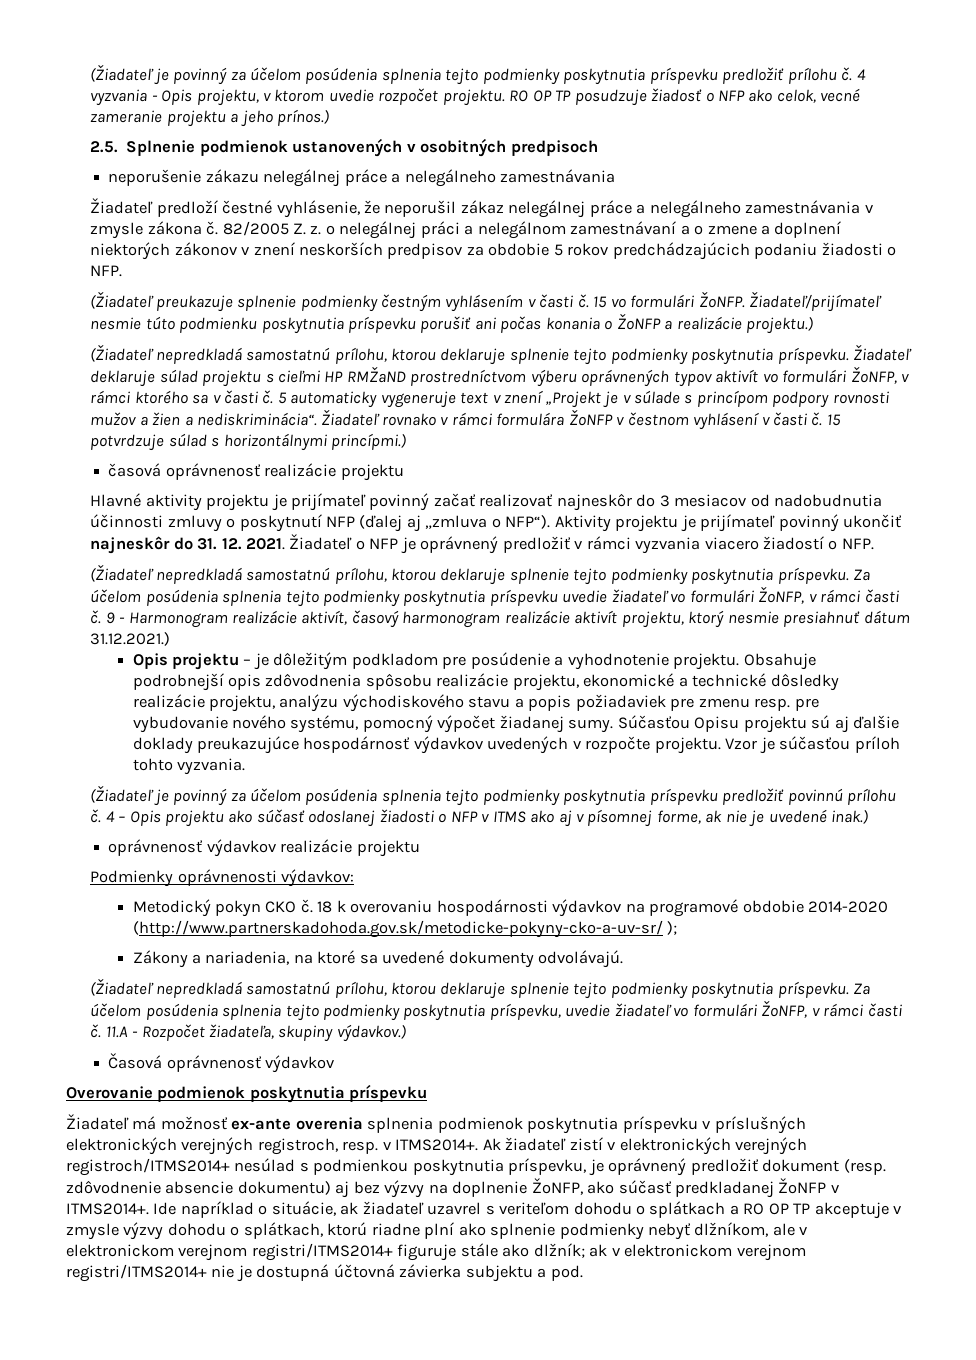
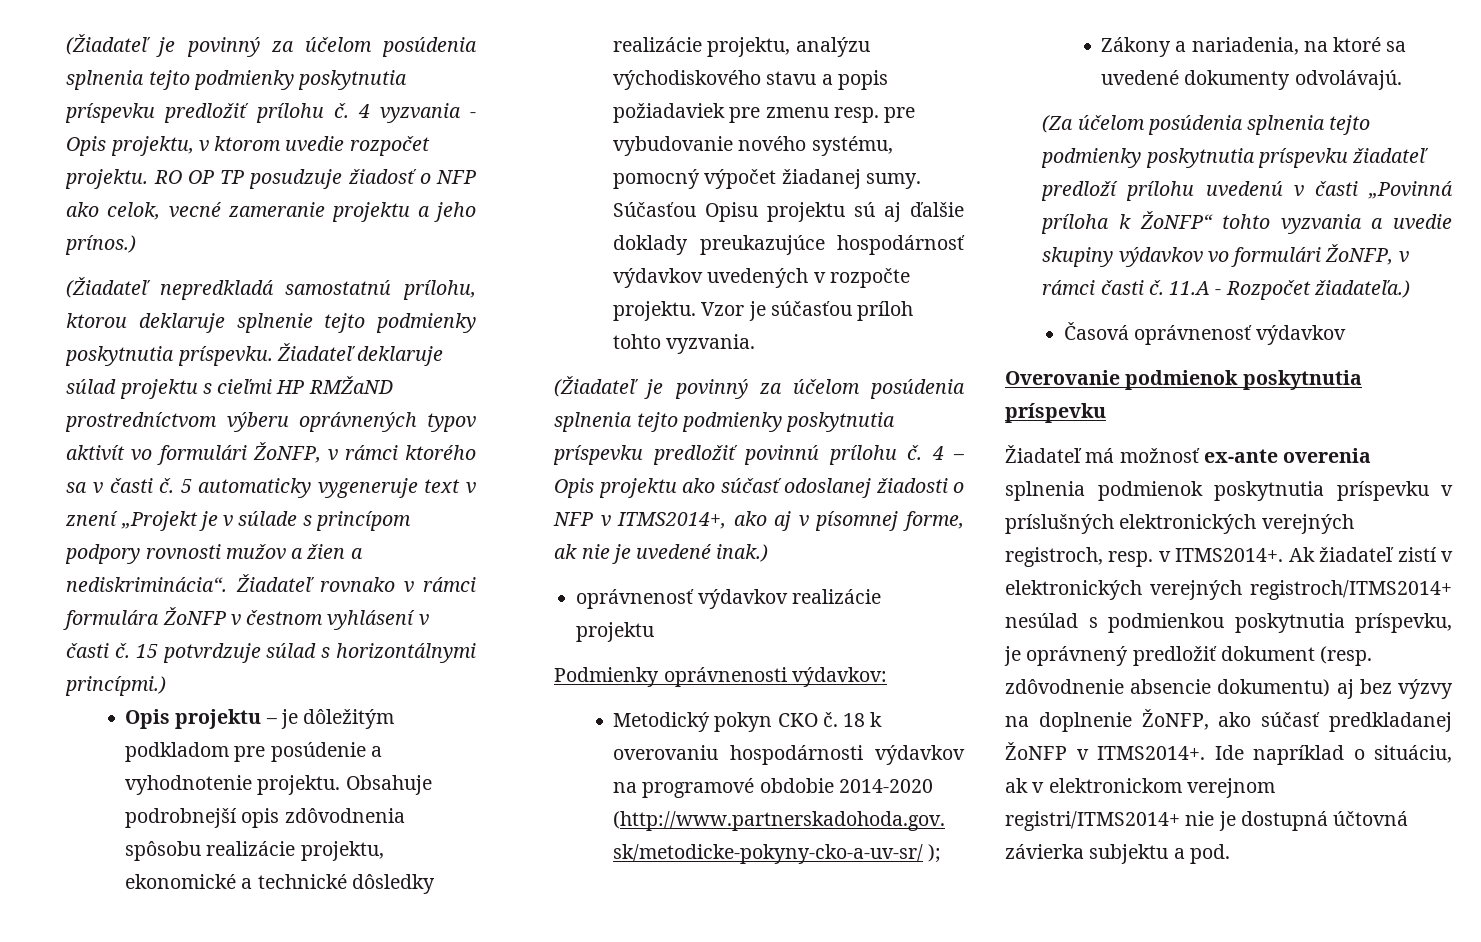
[90,138,598,157] [108,169,616,187] [90,198,873,218] [90,221,842,239] [90,242,897,260] [90,265,123,277] [90,292,883,312] [90,314,814,334] // 2.5. Splnenie podmienok ustanovených v osobitných predpisoch // neporušenie zákazu nelegálnej práce a nelegálneho zamestnávania // Žiadateľ predloží čestné vyhlásenie, že neporušil zákaz nelegálnej práce a nelegálneho zamestnávania v zmysle zákona č. 82/2005 Z. z. o nelegálnej práci a nelegálnom zamestnávaní a o zmene a doplnení niektorých zákonov v znení neskorších predpisov za obdobie 5 rokov predchádzajúcich podaniu žiadosti o NFP. // (Žiadateľ preukazuje splnenie podmienky čestným vyhlásením v časti č. 15 vo formulári ŽoNFP. Žiadateľ/prijímateľ nesmie túto podmienku poskytnutia príspevku porušiť ani počas konania o ŽoNFP a realizácie projektu.) -> (137, 245) none
[108,463,404,481] [90,493,883,511] [90,514,903,532] [90,534,874,554] [90,565,871,585] [90,587,899,607] [90,610,910,628] [90,632,171,646] // časová oprávnenosť realizácie projektu // Hlavné aktivity projektu je prijímateľ povinný začať realizovať najneskôr do 3 mesiacov od nadobudnutia účinnosti zmluvy o poskytnutí NFP (ďalej aj „zmluva o NFP“). Aktivity projektu je prijímateľ povinný ukončiť najneskôr do 31. 12. 2021. Žiadateľ o NFP je oprávnený predložiť v rámci vyzvania viacero žiadostí o NFP. // (Žiadateľ nepredkladá samostatnú prílohu, ktorou deklaruje splnenie tejto podmienky poskytnutia príspevku. Za účelom posúdenia splnenia tejto podmienky poskytnutia príspevku uvedie žiadateľ vo formulári ŽoNFP, v rámci časti č. 9 - Harmonogram realizácie aktivít, časový harmonogram realizácie aktivít projektu, ktorý nesmie presiahnuť dátum 31.12.2021.) -> (167, 686) none
[492,811,526,823] ITMS -> [617,512,727,529] ITMS2014+,
[90,979,871,999] [90,1003,672,1021] (Žiadateľ nepredkladá samostatnú prílohu, ktorou deklaruje splnenie tejto podmienky poskytnutia príspevku. Za účelom posúdenia splnenia tejto podmienky poskytnutia príspevku, uvedie žiadateľ -> [1042,115,1371,135] [1041,148,1430,168] [1041,181,1453,201] [1041,211,1452,234] [1042,247,1203,267] (Za účelom posúdenia splnenia tejto podmienky poskytnutia príspevku žiadateľ predloží prílohu uvedenú v časti „Povinná príloha k ŽoNFP“ tohto vyzvania a uvedie skupiny výdavkov
[209,1024,406,1042] žiadateľa, skupiny výdavkov.) -> [1313,280,1410,298] žiadateľa.)
[271,1201,902,1219] [66,1222,808,1240] [66,1243,585,1261] situácie, ak žiadateľ uzavrel s veriteľom dohodu o splátkach a RO OP TP akceptuje v zmysle výzvy dohodu o splátkach, ktorú riadne plní ako splnenie podmienky nebyť dlžníkom, ale v elektronickom verejnom registri/ITMS2014+ figuruje stále ako dlžník; -> [1374,745,1452,763] situáciu,

